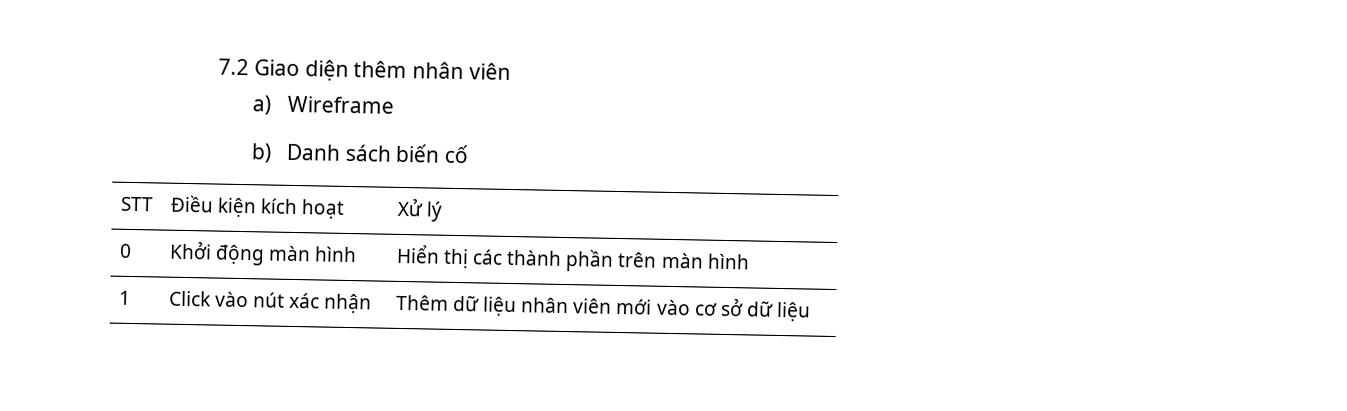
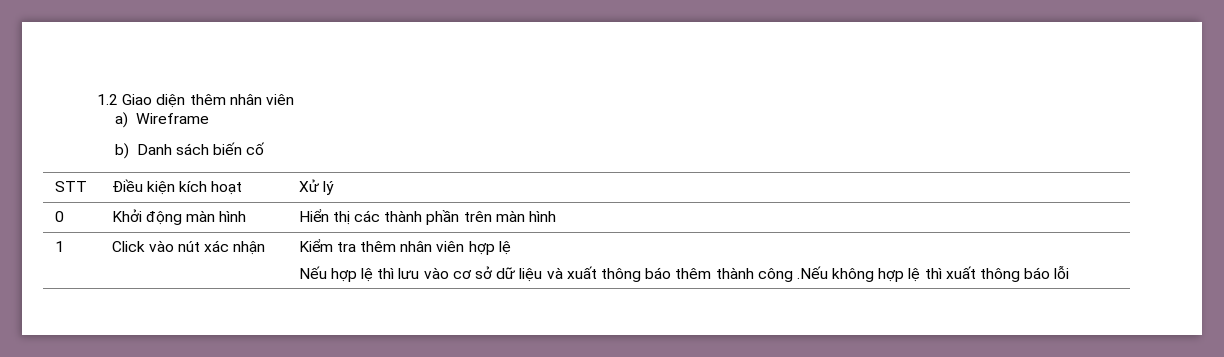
[218,58,250,76] 7.2 -> [97,94,119,105] 1.2
[395,294,653,317] Thêm dữ liệu nhân viên mới -> [298,239,511,255] [298,266,420,282] Kiểm tra thêm nhân viên hợp lệ // Nếu hợp lệ thì lưu
(812, 311) none -> [546,265,1070,282] và xuất thông báo thêm thành công .Nếu không hợp lệ thì xuất thông báo lỗi

